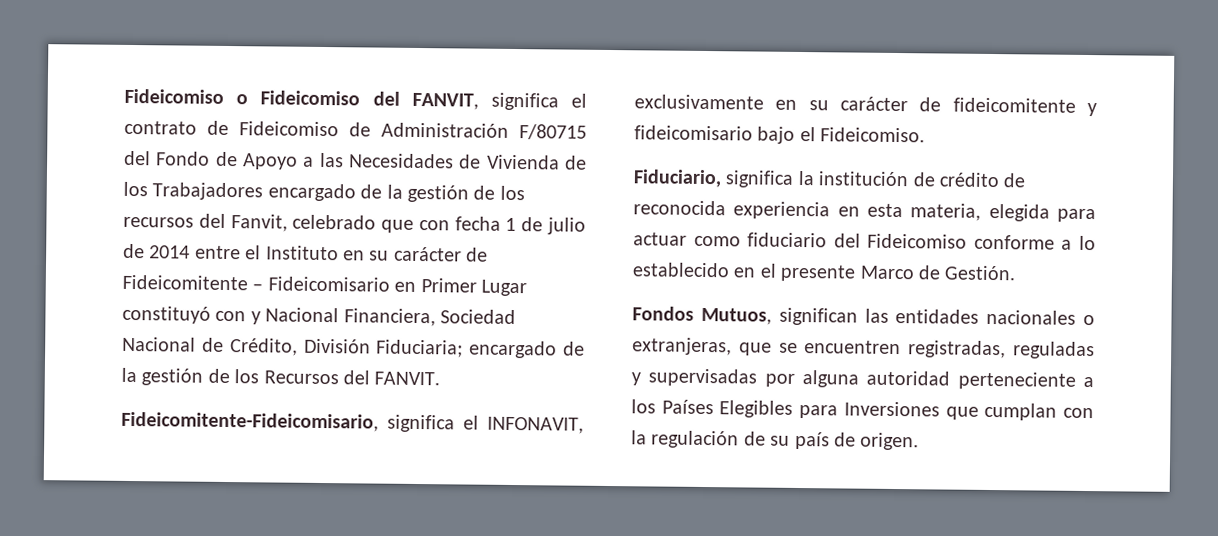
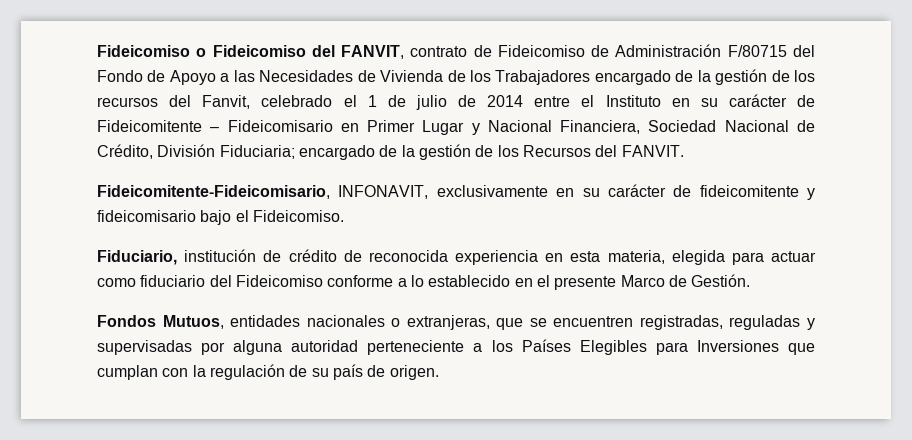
[490,92,587,111] significa el -> (405, 52) none
[381,216,501,233] que con fecha -> [343,95,357,107] el
[122,305,247,324] constituyó con -> (465, 127) none
[387,414,479,433] significa el -> (330, 192) none
[725,170,815,188] significa la -> (177, 257) none
[778,307,889,326] significan las -> (224, 322) none

